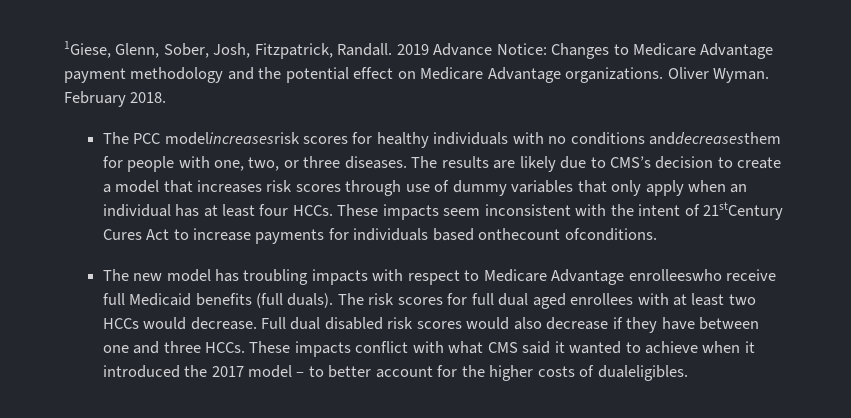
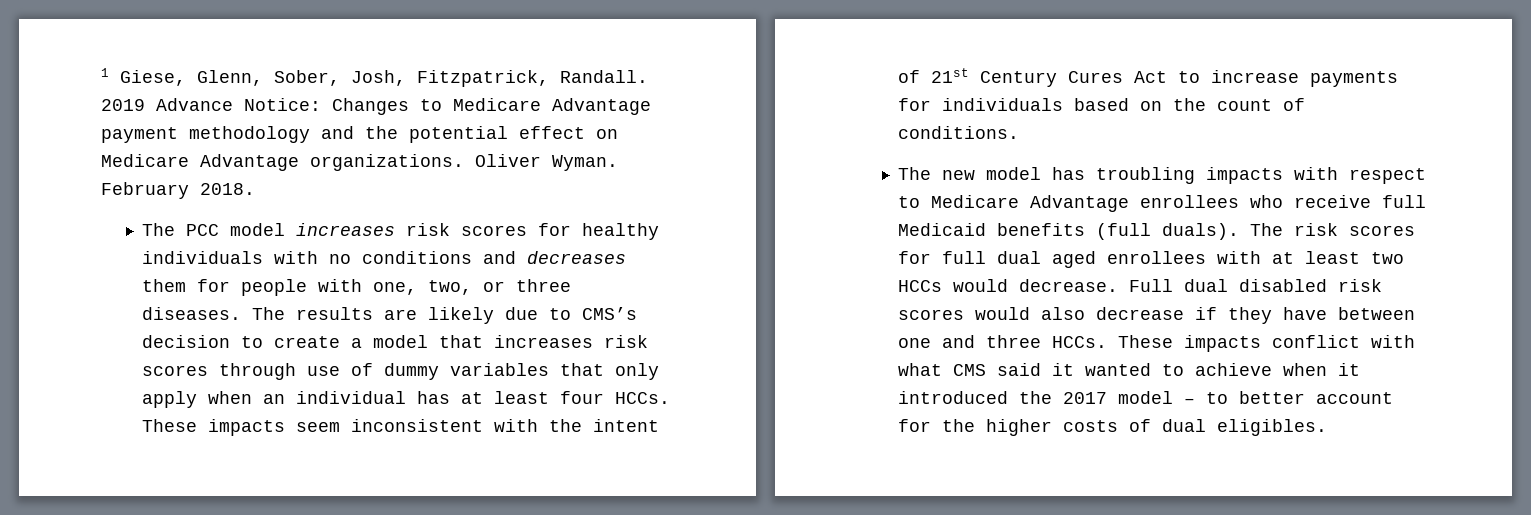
[64,41,111,58] 1Giese, -> [101,68,186,86] 1 Giese,
[164,132,300,145] modelincreasesrisk -> [230,223,451,236] model increases risk
[649,132,782,145] anddecreasesthem -> [483,251,627,264] [142,279,187,292] and decreases them
[702,202,783,220] 21stCentury -> [931,68,1058,87] 21st Century
[478,228,657,241] onthecount ofconditions. -> [1140,98,1306,111] [898,126,1020,139] on the count of conditions.
[628,269,722,281] enrolleeswho -> [1140,195,1284,208] enrollees who
[597,365,688,381] dualeligibles. -> [1162,419,1328,436] dual eligibles.

